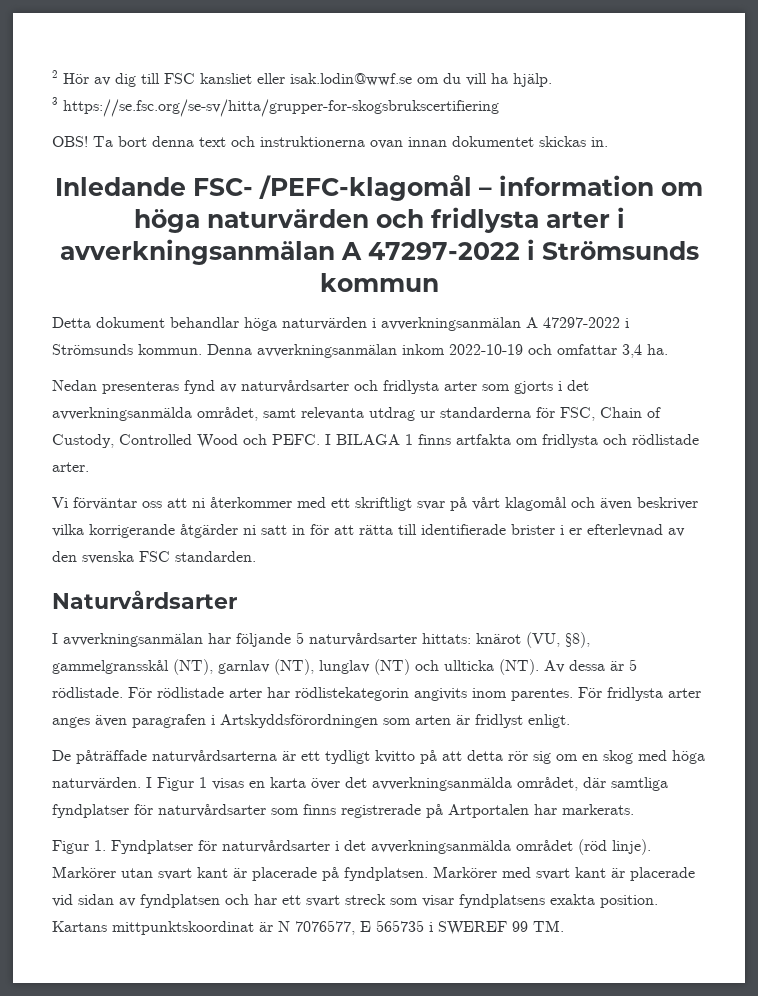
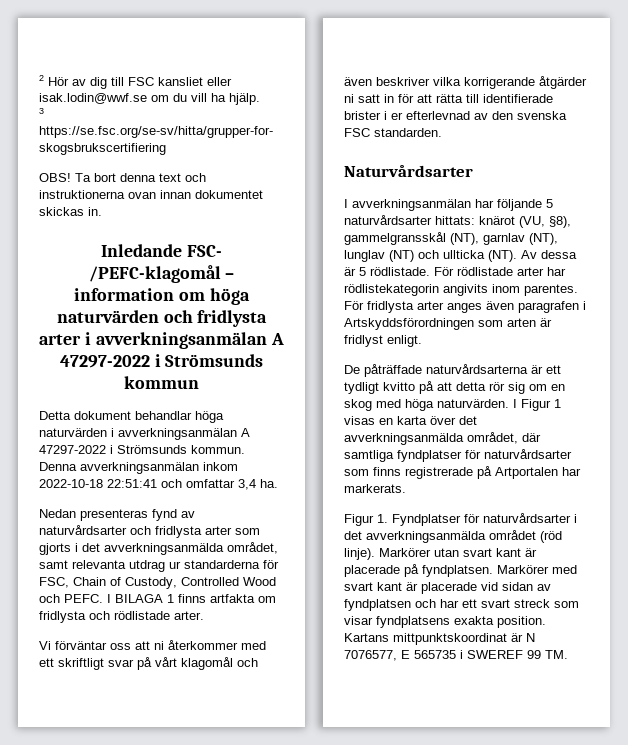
[449,344,523,355] 2022-10-19 -> [39,479,157,488] 2022-10-18 22:51:41

